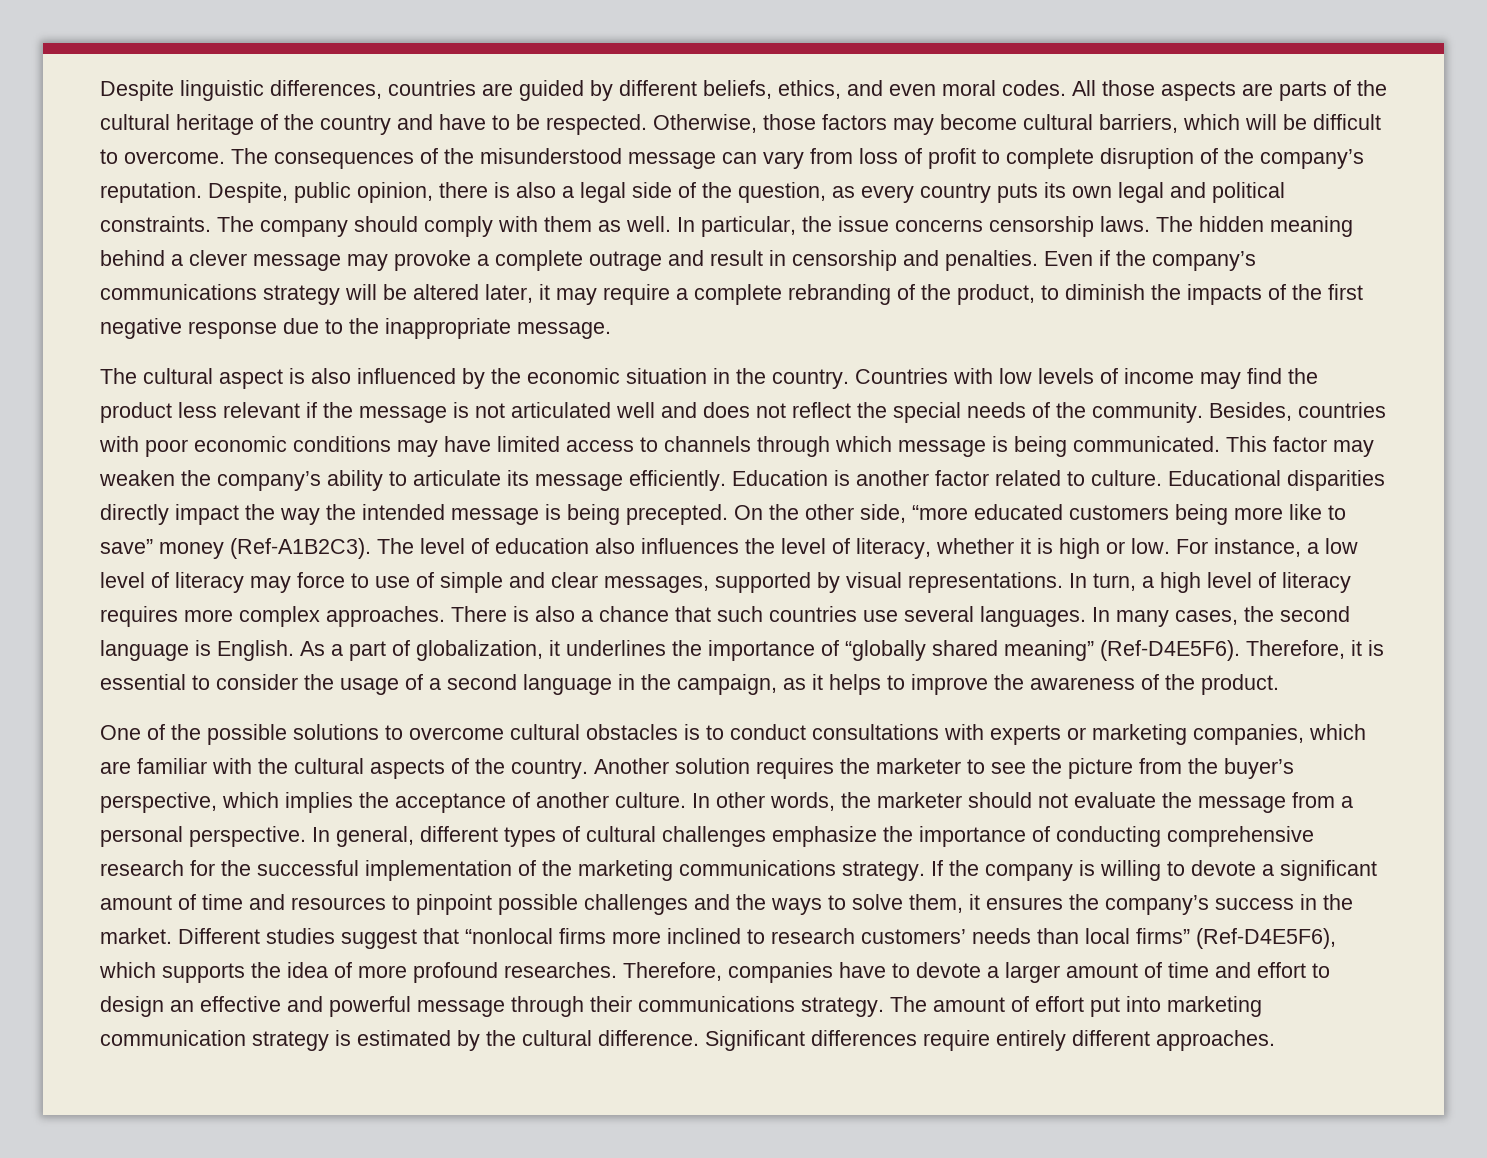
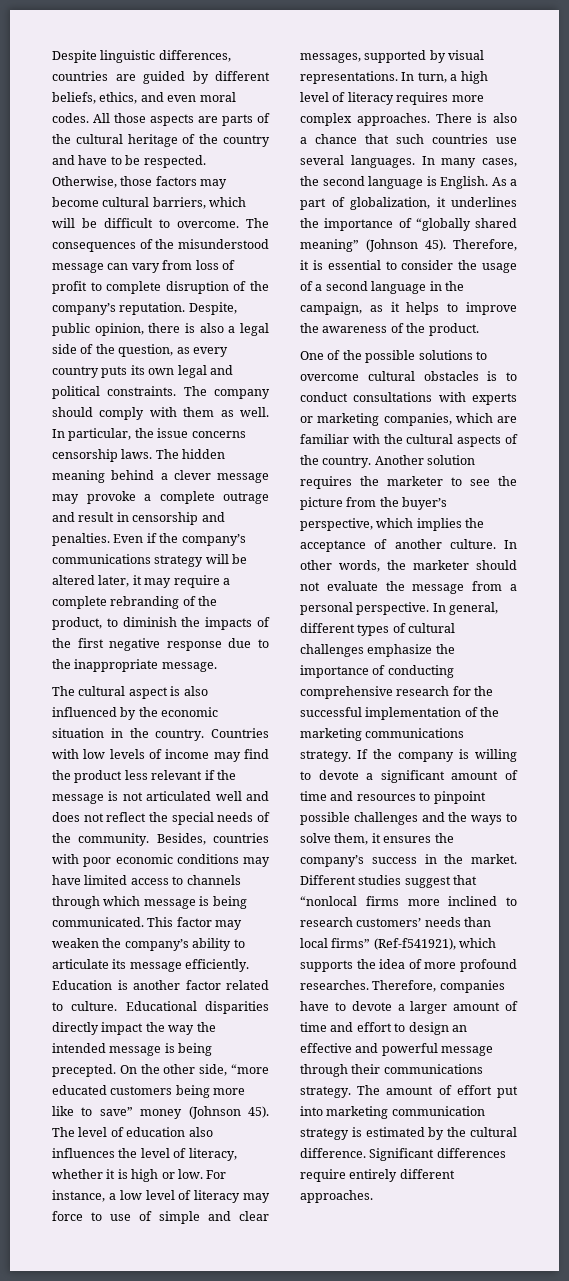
[230,538,371,559] (Ref-A1B2C3). -> [188,1106,269,1119] (Johnson 45).
[1100,640,1240,661] (Ref-D4E5F6). -> [366,239,446,252] (Johnson 45).
[1196,928,1336,949] (Ref-D4E5F6), -> [373,938,456,950] (Ref-f541921),

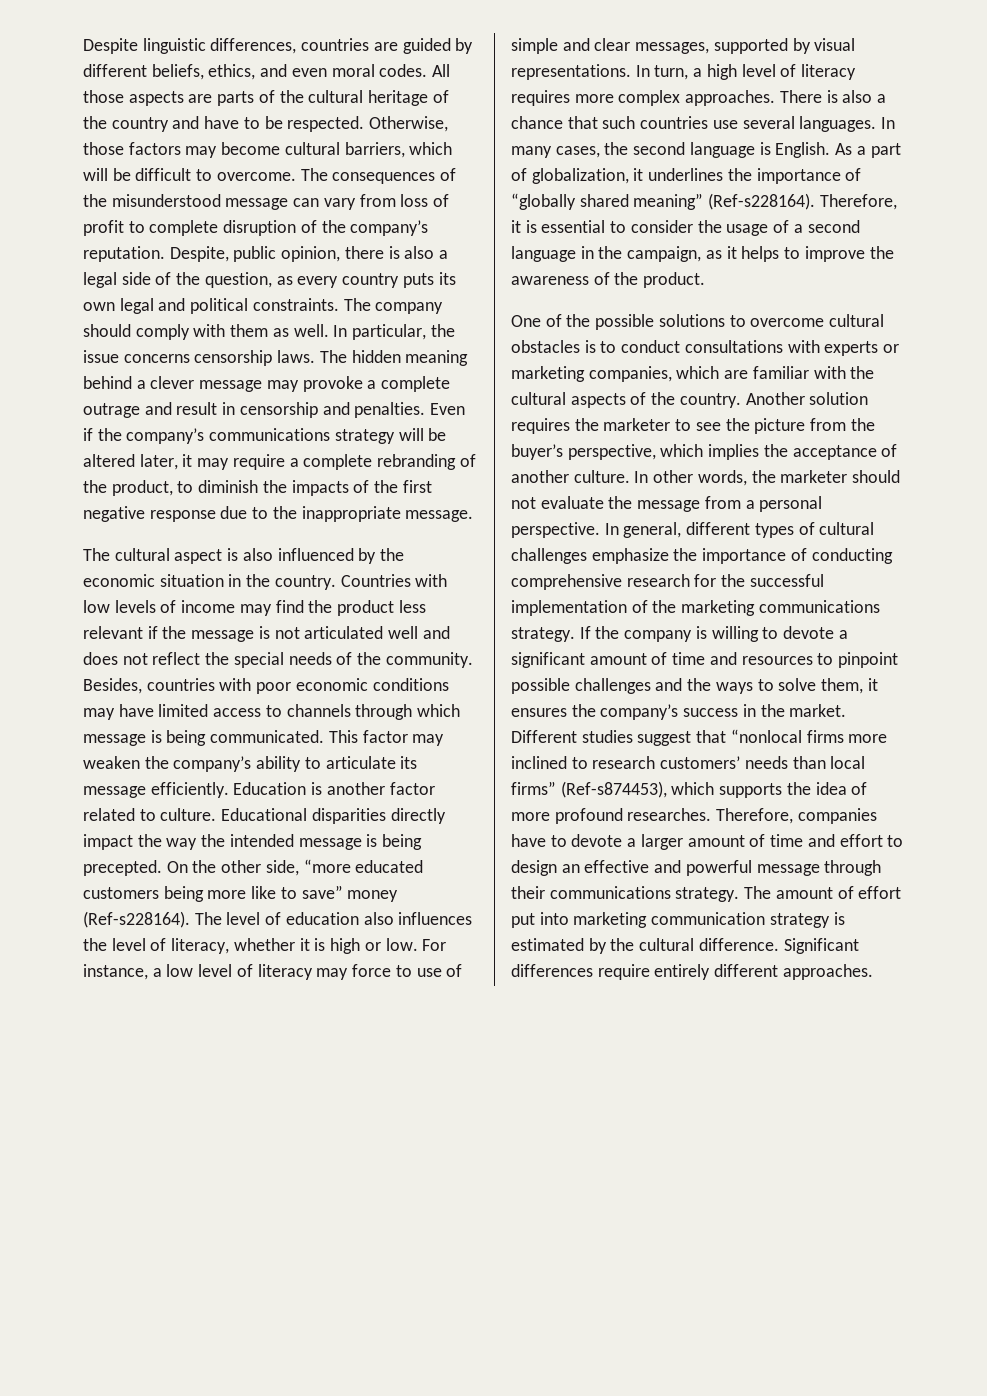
[188,1106,269,1119] (Johnson 45). -> [83,911,190,928] (Ref-s228164).
[366,239,446,252] (Johnson 45). -> [708,193,816,210] (Ref-s228164).
[373,938,456,950] (Ref-f541921), -> [560,781,667,798] (Ref-s874453),

